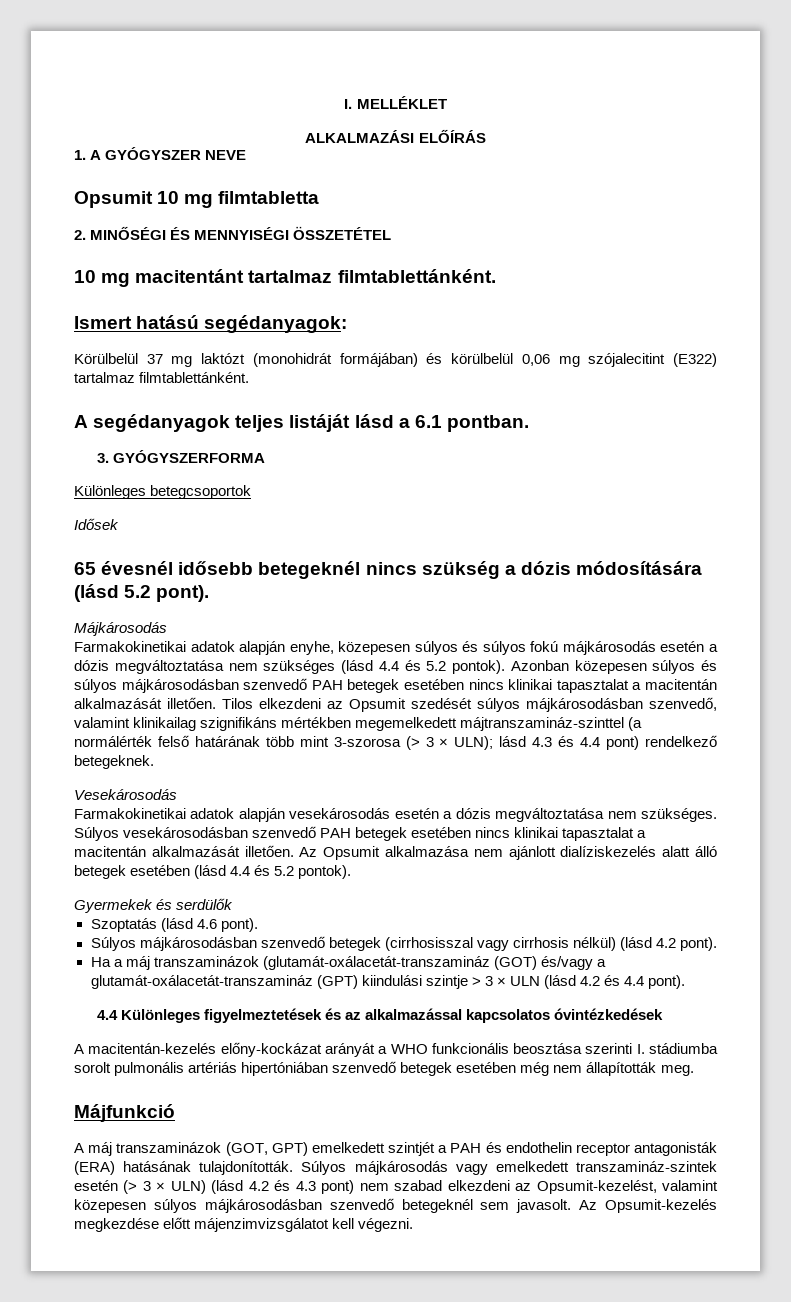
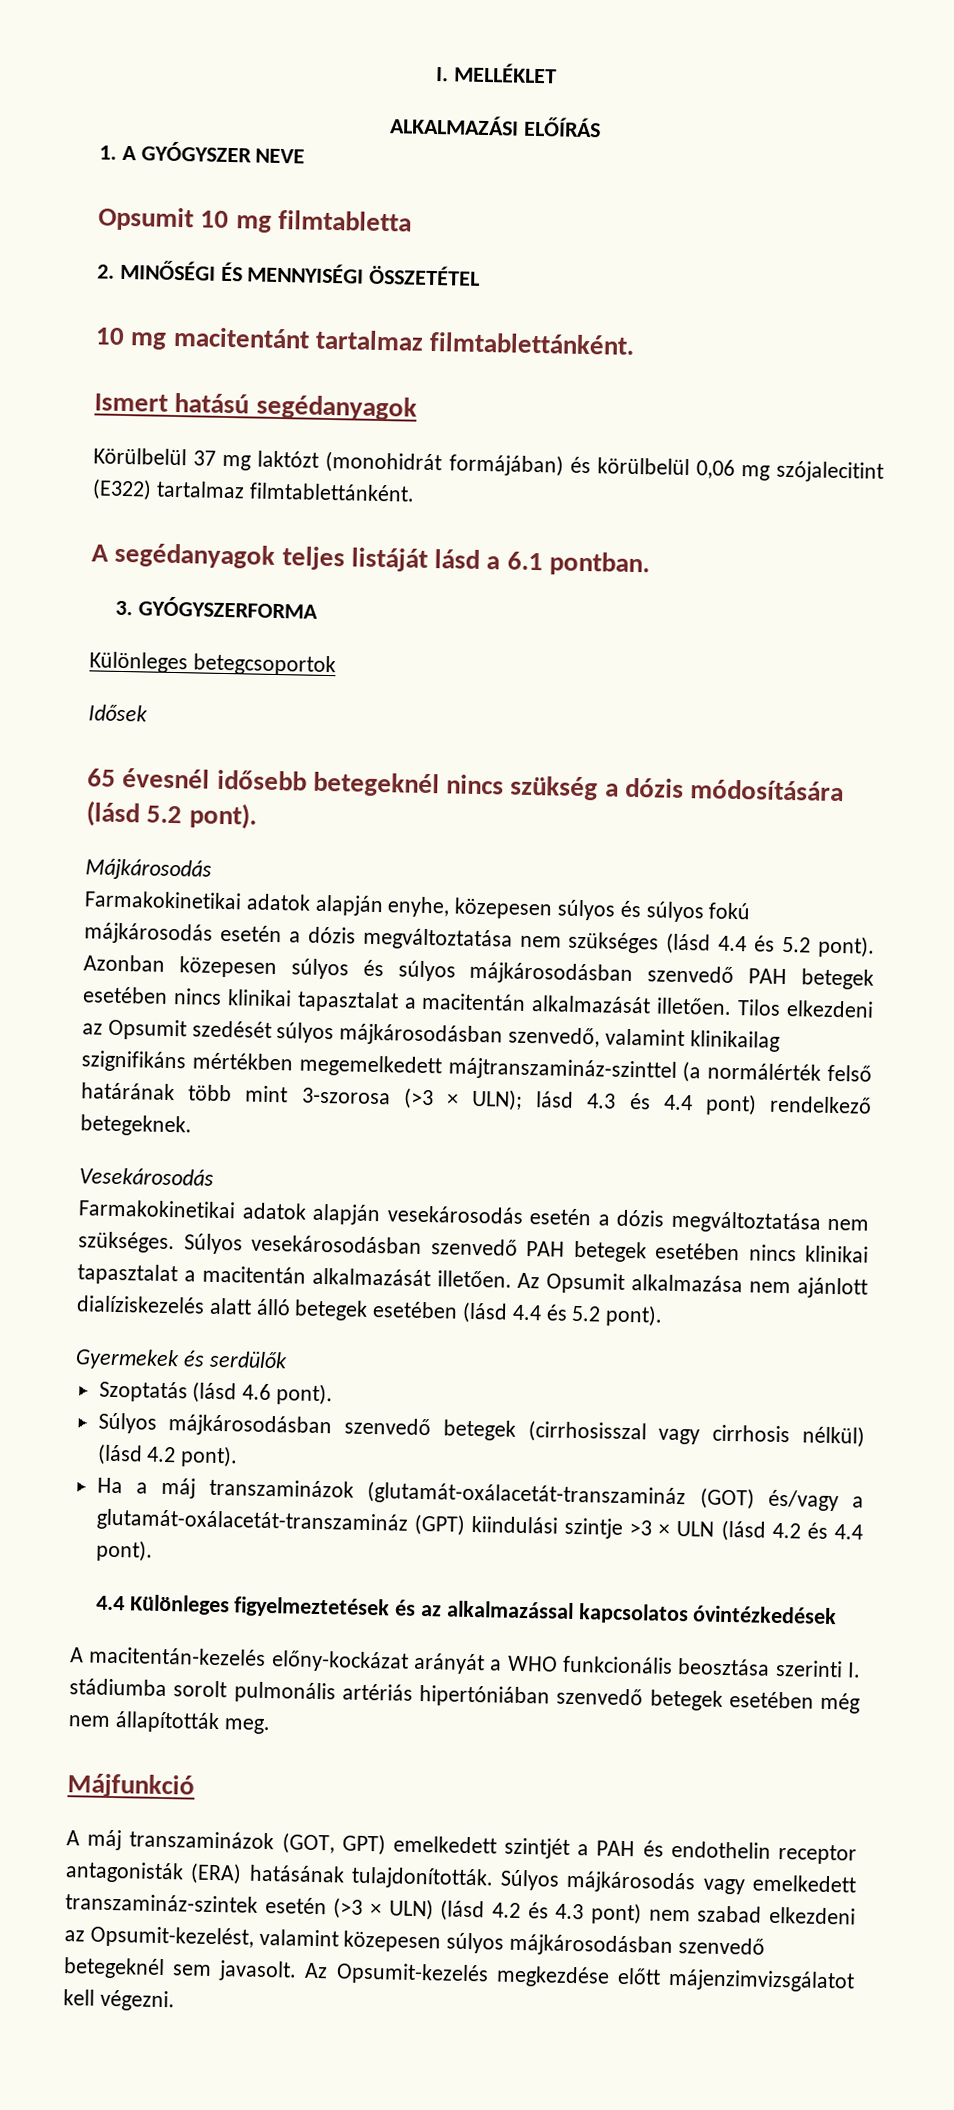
[204,315,348,333] segédanyagok: -> [255,394,417,421] segédanyagok
[452,660,505,674] pontok). -> [816,935,875,958] pont).
[405,736,434,750] (> 3 -> [402,1087,434,1110] (>3
[298,865,352,879] pontok). -> [605,1304,664,1327] pont).
[471,976,493,986] > 3 -> [629,1520,653,1536] >3
[123,1180,151,1194] (> 3 -> [333,1897,364,1919] (>3

